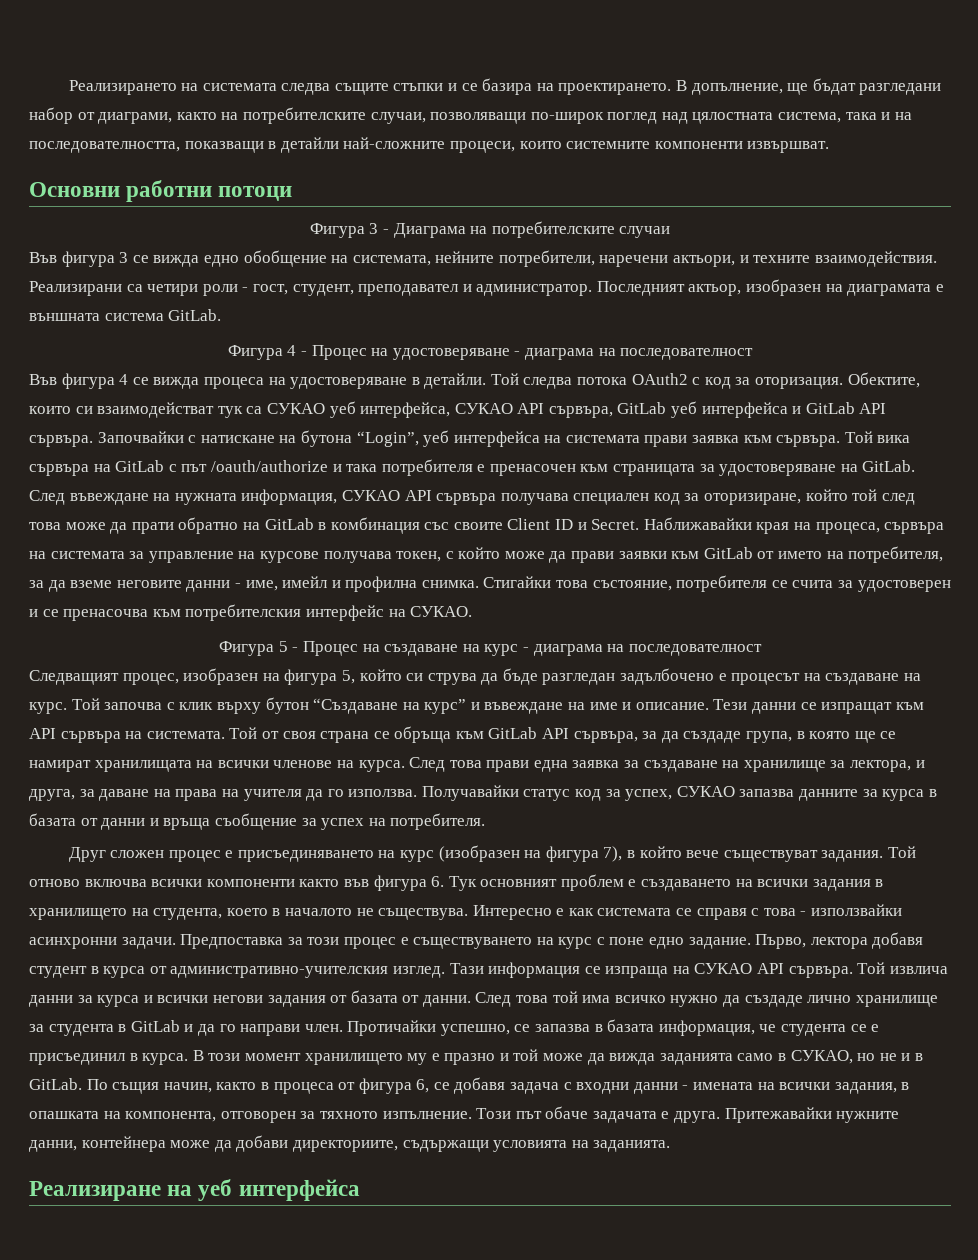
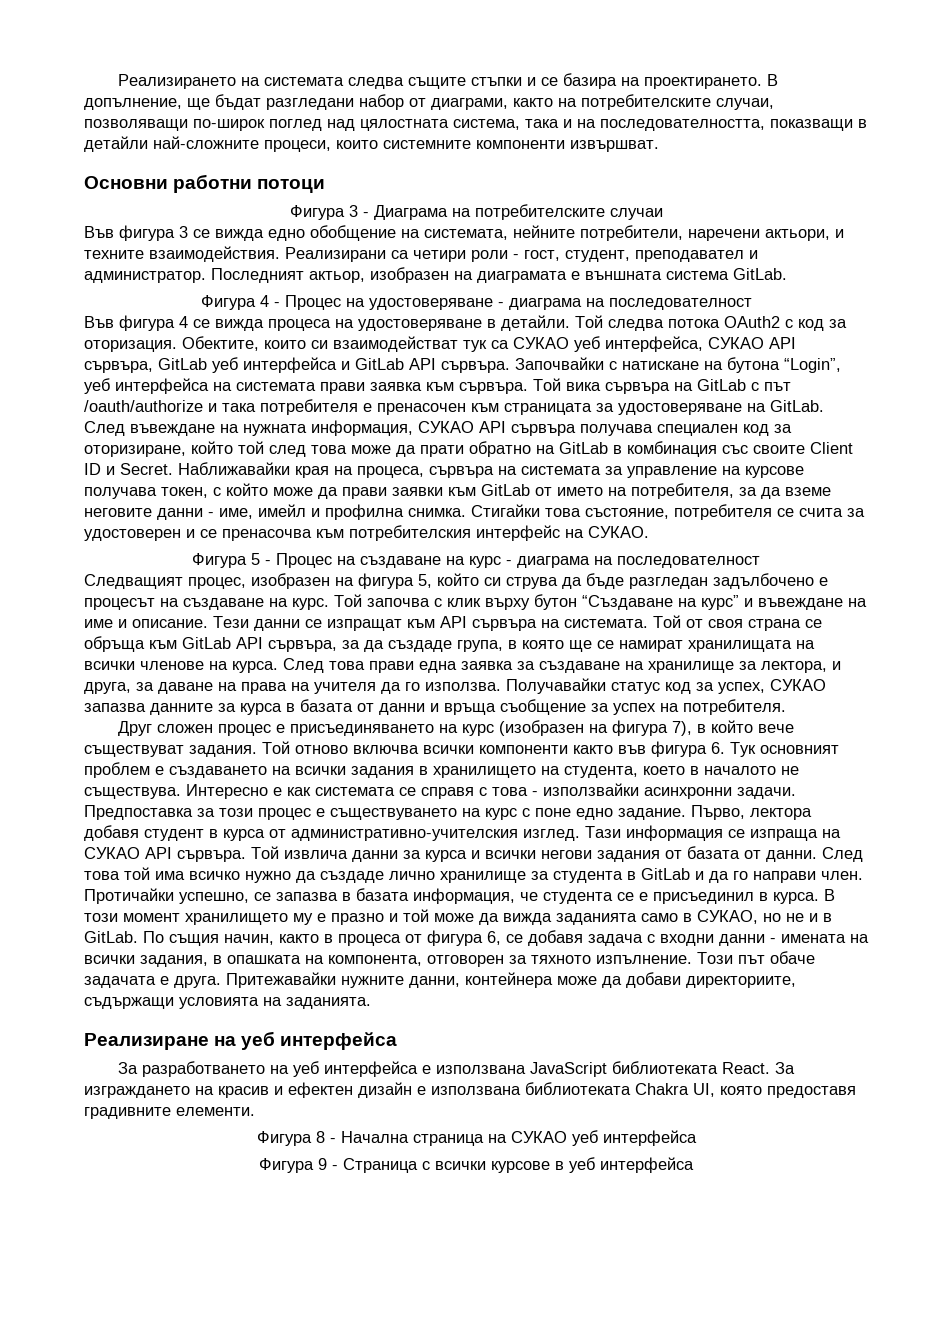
(360, 1190) none -> [118,1061,796,1077] [84,1082,856,1098] [84,1107,255,1119] [256,1130,697,1146] [259,1157,694,1173] // За разработването на уеб интерфейса е използвана JavaScript библиотеката React. За изграждането на красив и ефектен дизайн е използвана библиотеката Chakra UI, която предоставя градивните елементи. // Фигура 8 - Начална страница на СУКАО уеб интерфейса // Фигура 9 - Страница с всички курсове в уеб интерфейса

